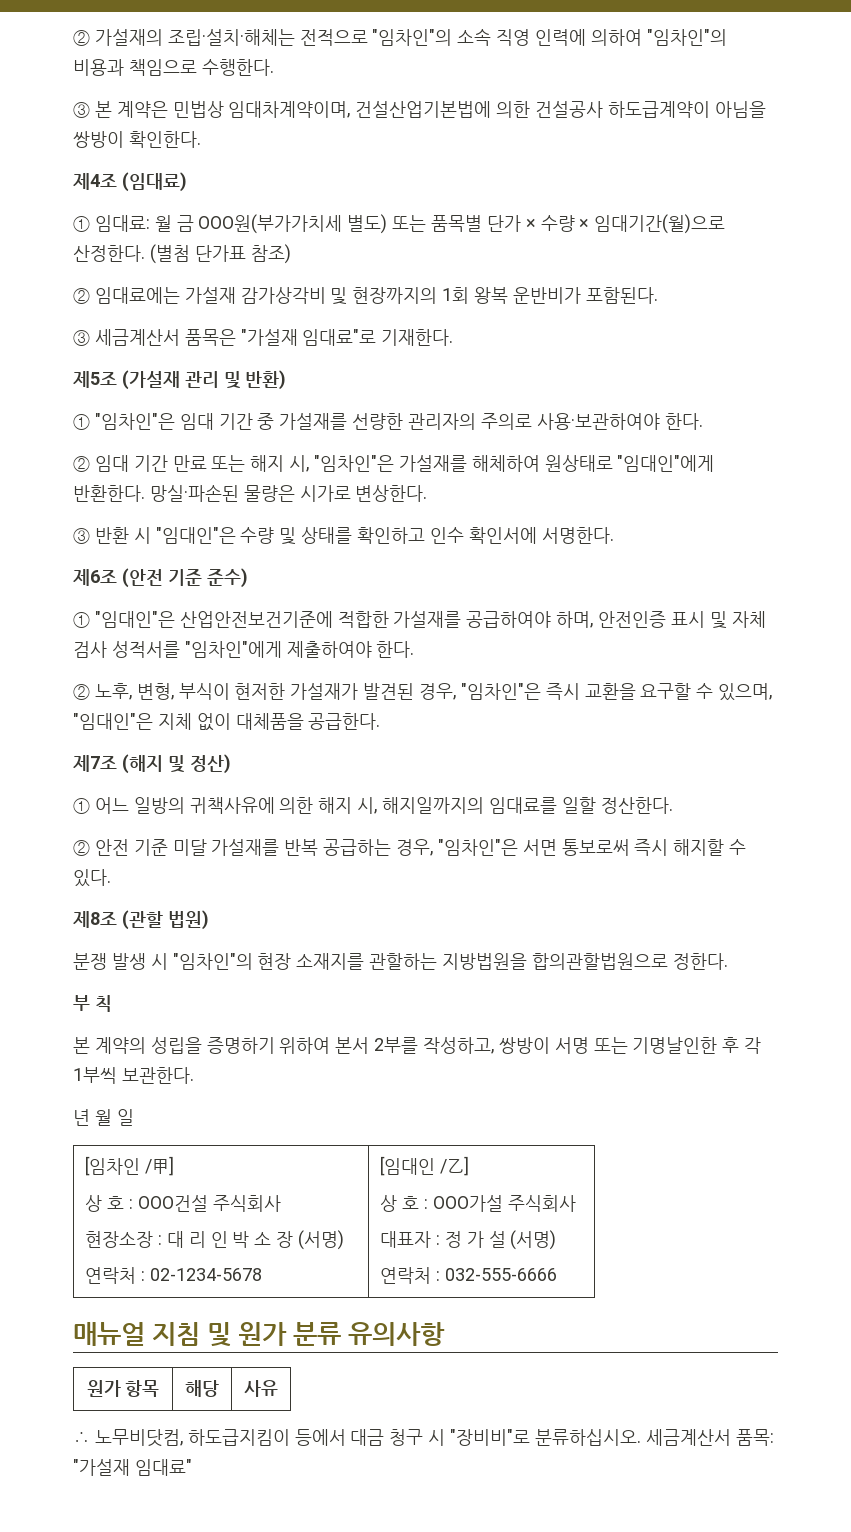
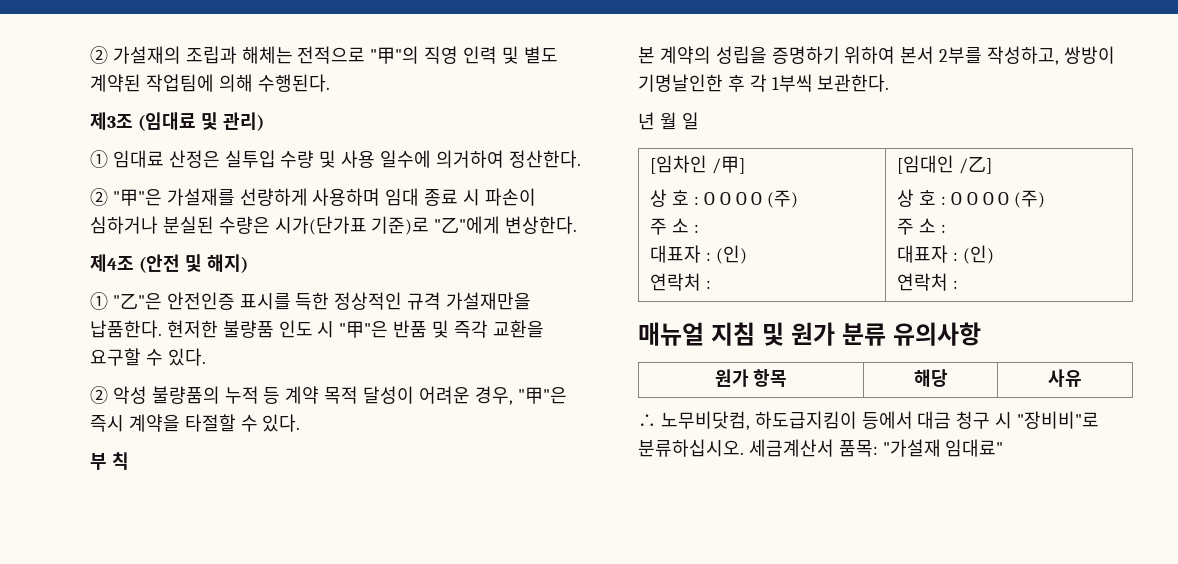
[167,28,727,46] [73,59,274,76] [73,101,766,118] [73,131,201,148] [73,172,187,192] [73,214,726,234] [73,244,291,264] [73,287,658,305] [73,329,454,346] [73,370,287,390] [73,413,703,430] [73,455,715,472] [73,484,428,502] [73,527,614,545] [73,568,248,588] [73,611,766,629] [73,641,415,658] [73,683,773,701] [73,713,381,731] [73,754,231,774] [73,797,673,814] [73,839,747,856] [73,869,111,887] [73,910,209,930] [73,953,728,970] 조립·설치·해체는 전적으로 "임차인"의 소속 직영 인력에 의하여 "임차인"의 비용과 책임으로 수행한다. // ③ 본 계약은 민법상 임대차계약이며, 건설산업기본법에 의한 건설공사 하도급계약이 아님을 쌍방이 확인한다. // 제4조 (임대료) // ① 임대료: 월 금 OOO원(부가가치세 별도) 또는 품목별 단가 × 수량 × 임대기간(월)으로 산정한다. (별첨 단가표 참조) // ② 임대료에는 가설재 감가상각비 및 현장까지의 1회 왕복 운반비가 포함된다. // ③ 세금계산서 품목은 "가설재 임대료"로 기재한다. // 제5조 (가설재 관리 및 반환) // ① "임차인"은 임대 기간 중 가설재를 선량한 관리자의 주의로 사용·보관하여야 한다. // ② 임대 기간 만료 또는 해지 시, "임차인"은 가설재를 해체하여 원상태로 "임대인"에게 반환한다. 망실·파손된 물량은 시가로 변상한다. // ③ 반환 시 "임대인"은 수량 및 상태를 확인하고 인수 확인서에 서명한다. // 제6조 (안전 기준 준수) // ① "임대인"은 산업안전보건기준에 적합한 가설재를 공급하여야 하며, 안전인증 표시 및 자체 검사 성적서를 "임차인"에게 제출하여야 한다. // ② 노후, 변형, 부식이 현저한 가설재가 발견된 경우, "임차인"은 즉시 교환을 요구할 수 있으며, "임대인"은 지체 없이 대체품을 공급한다. // 제7조 (해지 및 정산) // ① 어느 일방의 귀책사유에 의한 해지 시, 해지일까지의 임대료를 일할 정산한다. // ② 안전 기준 미달 가설재를 반복 공급하는 경우, "임차인"은 서면 통보로써 즉시 해지할 수 있다. // 제8조 (관할 법원) // 분쟁 발생 시 "임차인"의 현장 소재지를 관할하는 지방법원을 합의관할법원으로 정한다. -> [185,46,558,64] [90,74,330,92] [90,112,264,131] [90,150,581,168] [90,188,536,206] [90,216,578,235] [90,254,248,273] [90,292,532,310] [90,320,544,338] [90,348,206,366] [90,386,567,405] [90,414,301,432] 조립과 해체는 전적으로 "甲"의 직영 인력 및 별도 계약된 작업팀에 의해 수행된다. // 제3조 (임대료 및 관리) // ① 임대료 산정은 실투입 수량 및 사용 일수에 의거하여 정산한다. // ② "甲"은 가설재를 선량하게 사용하며 임대 종료 시 파손이 심하거나 분실된 수량은 시가(단가표 기준)로 "乙"에게 변상한다. // 제4조 (안전 및 해지) // ① "乙"은 안전인증 표시를 득한 정상적인 규격 가설재만을 납품한다. 현저한 불량품 인도 시 "甲"은 반품 및 즉각 교환을 요구할 수 있다. // ② 악성 불량품의 누적 등 계약 목적 달성이 어려운 경우, "甲"은 즉시 계약을 타절할 수 있다.
[554,1037,628,1054] 서명 또는 -> (1115, 55) none
[137,1195,281,1212] [85,1230,344,1250] [85,1267,262,1284] OOO건설 주식회사 // 현장소장 : 대 리 인 박 소 장 (서명) // 연락처 : 02-1234-5678 -> [703,190,799,208] [650,218,700,235] [650,245,748,264] [650,273,712,291] O O O O (주) // 주 소 : // 대표자 : (인) // 연락처 :
[432,1195,576,1212] [380,1230,557,1250] [380,1267,557,1284] OOO가설 주식회사 // 대표자 : 정 가 설 (서명) // 연락처 : 032-555-6666 -> [950,190,1046,208] [897,218,947,235] [897,245,995,264] [897,273,959,291] O O O O (주) // 주 소 : // 대표자 : (인) // 연락처 :

